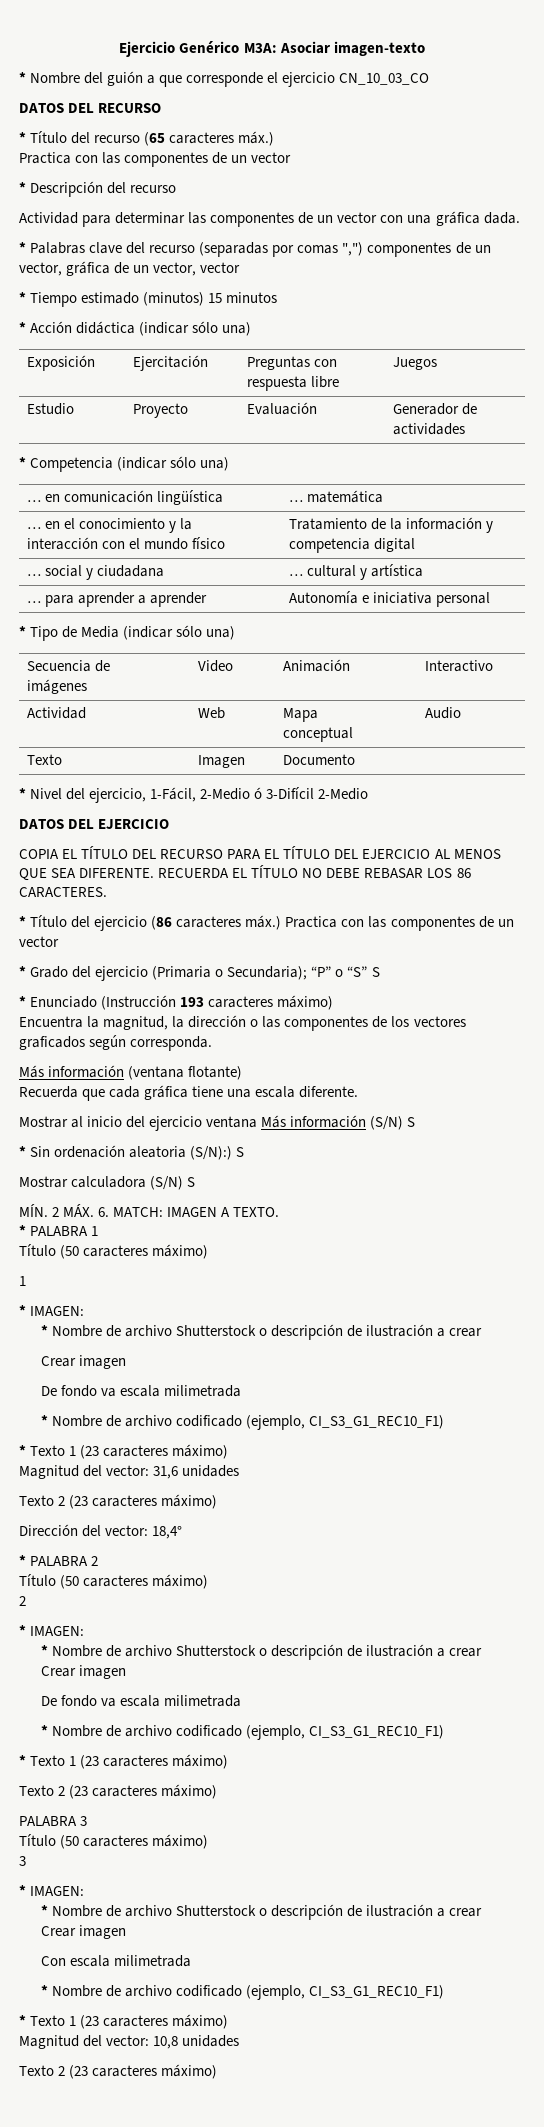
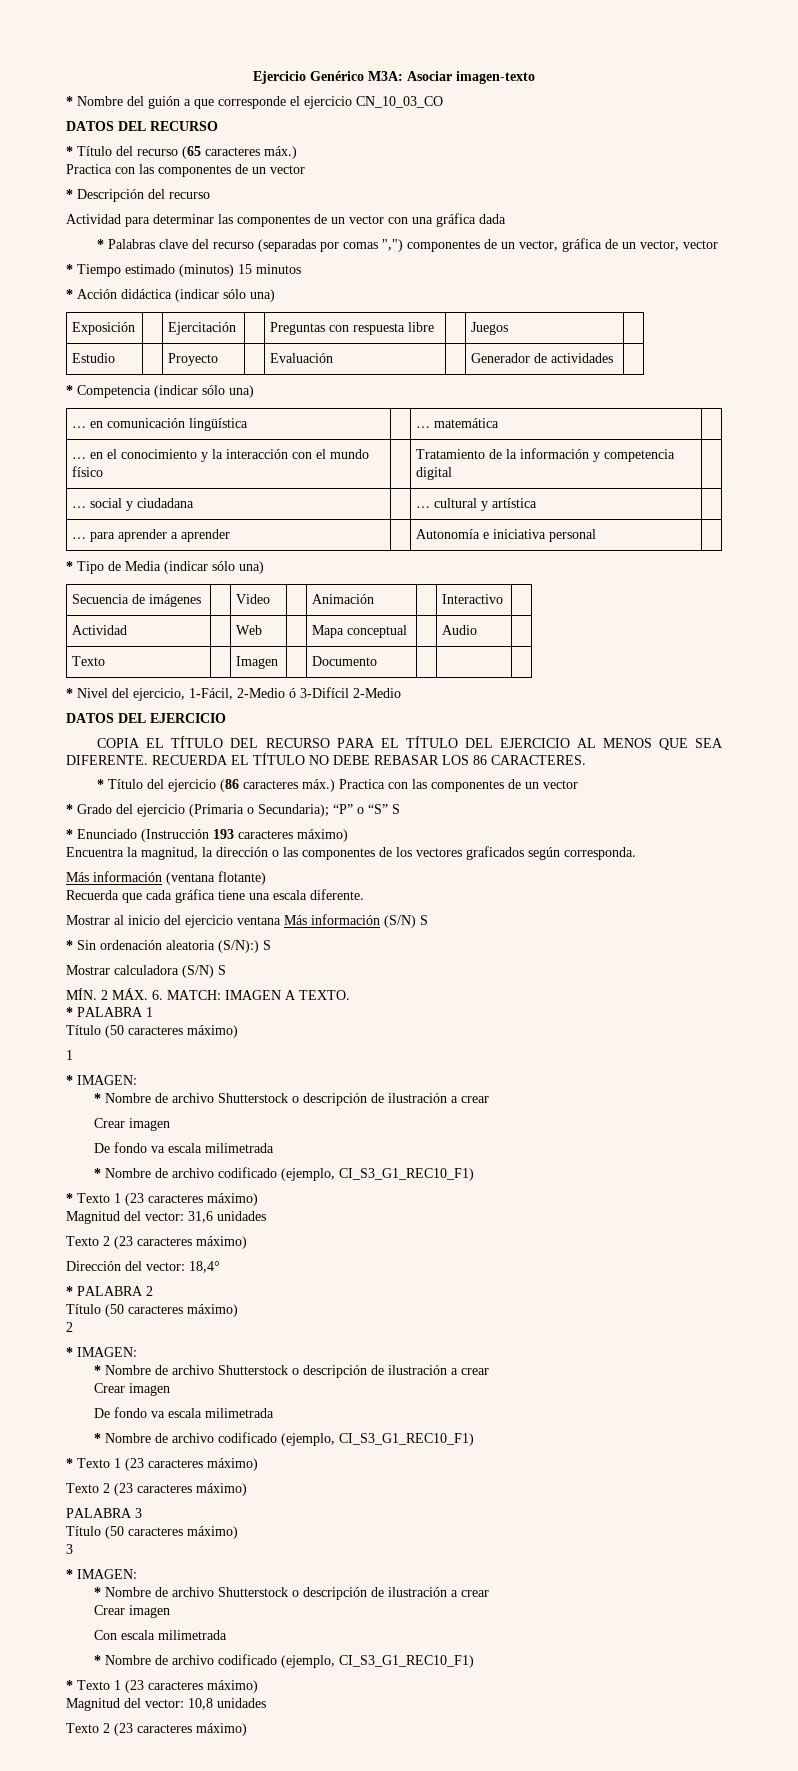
[483,212,520,224] dada. -> [479,214,506,224] dada

